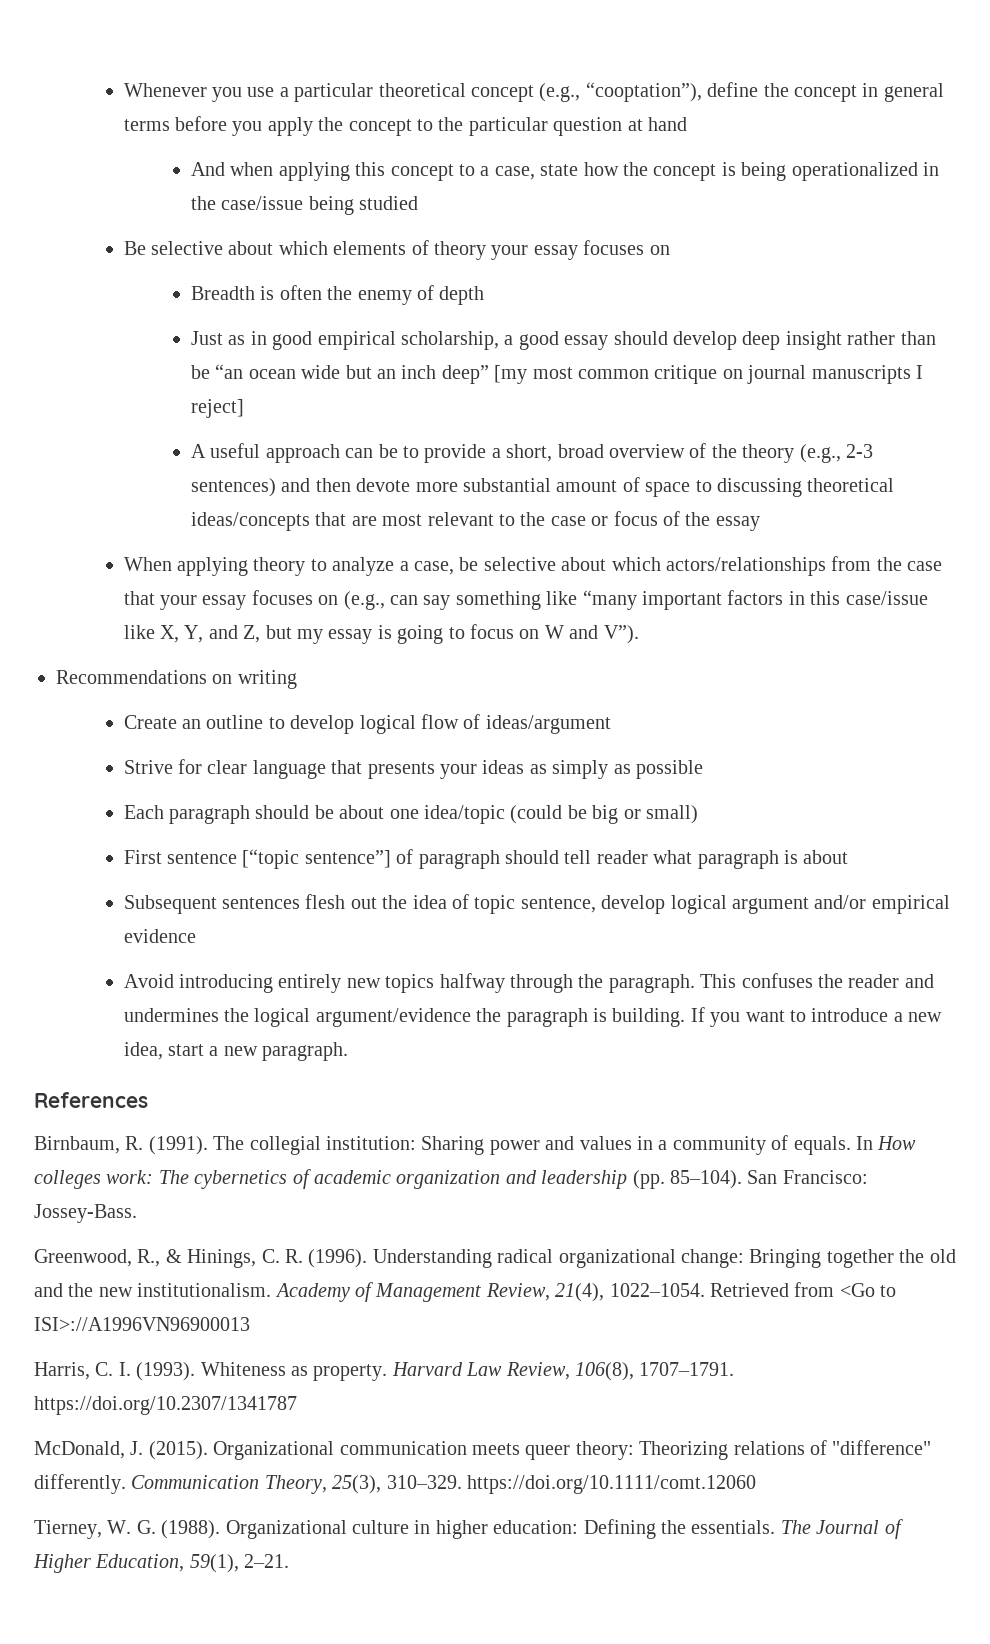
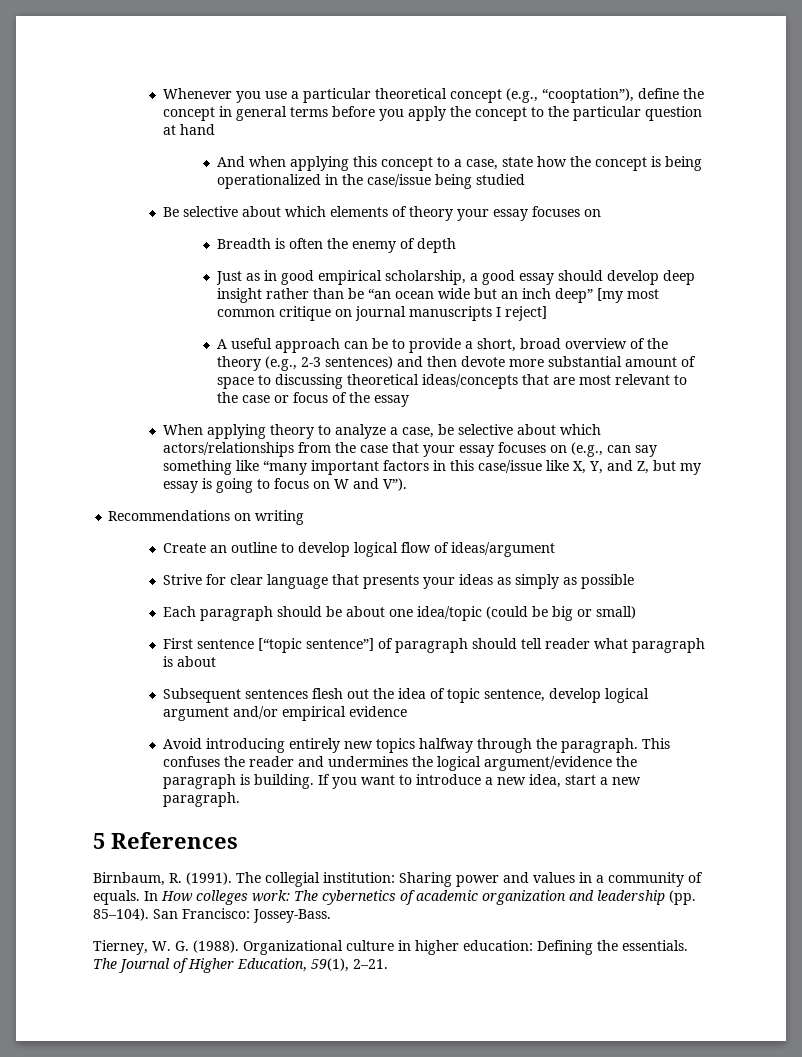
(349, 1051) none -> [93,833,105,849] 5
[34,1249,956,1268] [34,1282,897,1302] [34,1317,250,1331] [34,1362,735,1381] [34,1396,297,1415] [34,1440,932,1460] [34,1474,756,1494] // Greenwood, R., & Hinings, C. R. (1996). Understanding radical organizational change: Bringing together the old and the new institutionalism. Academy of Management Review, 21(4), 1022–1054. Retrieved from <Go to ISI>://A1996VN96900013 // Harris, C. I. (1993). Whiteness as property. Harvard Law Review, 106(8), 1707–1791. https://doi.org/10.2307/1341787 // McDonald, J. (2015). Organizational communication meets queer theory: Theorizing relations of "difference" differently. Communication Theory, 25(3), 310–329. https://doi.org/10.1111/comt.12060 -> (331, 916) none

